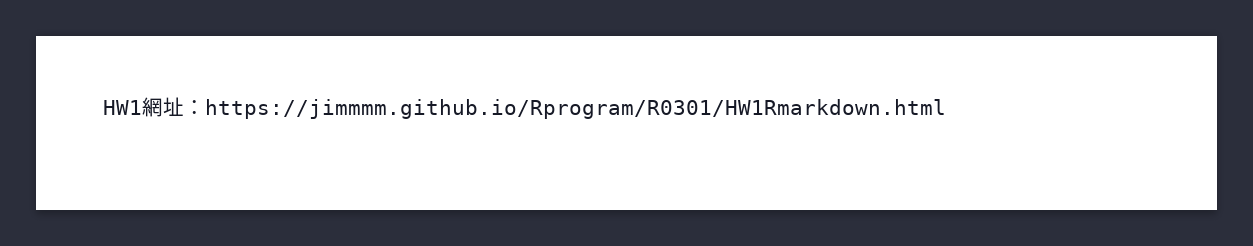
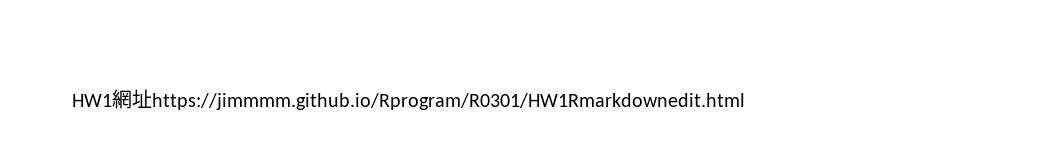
[184,99,946,119] ：https://jimmmm.github.io/Rprogram/R0301/HW1Rmarkdown.html -> [152,93,745,110] https://jimmmm.github.io/Rprogram/R0301/HW1Rmarkdownedit.html

